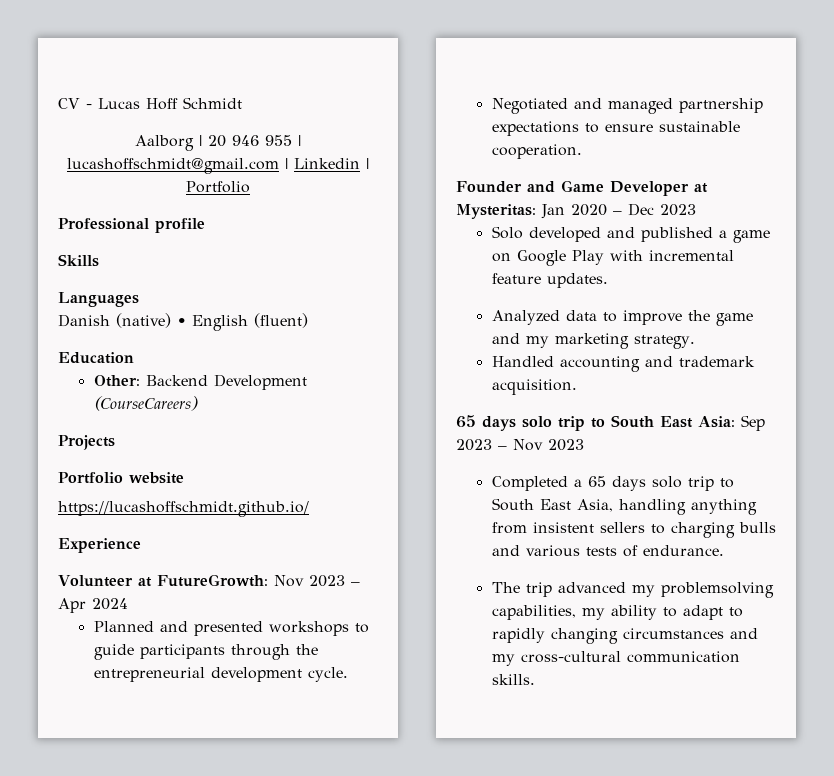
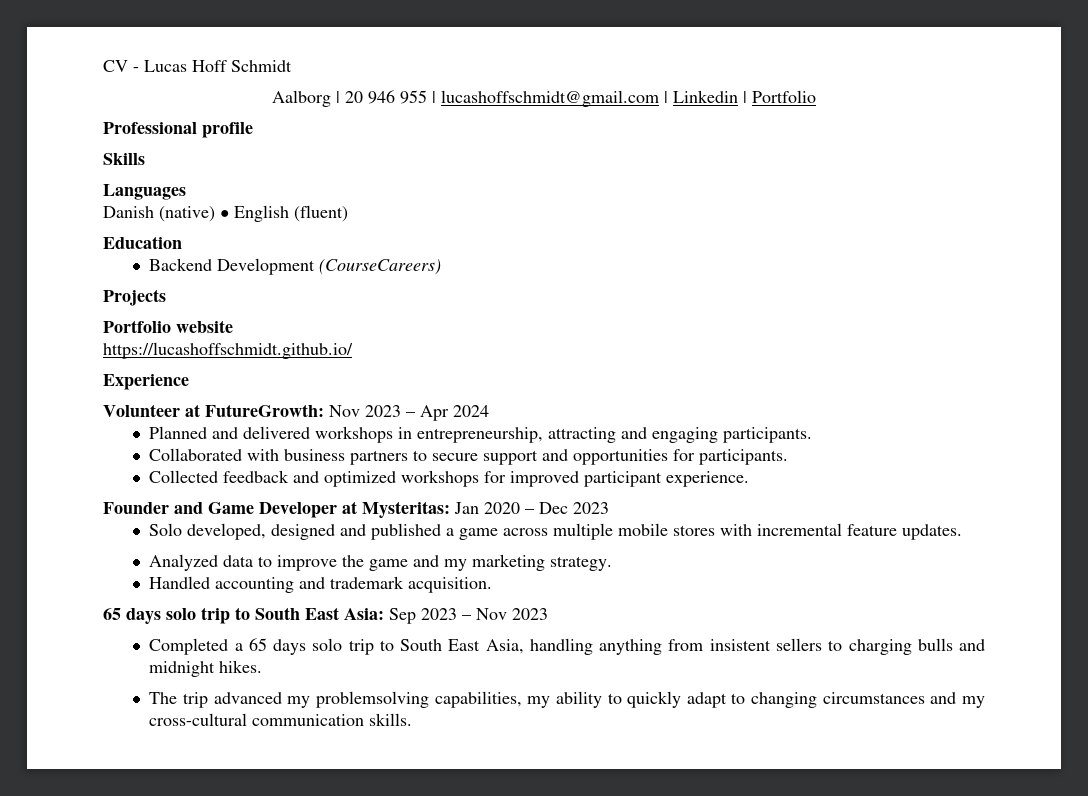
[93,375,140,387] Other: -> (182, 242) none
[193,621,369,636] [93,644,318,660] [93,667,348,682] [491,98,763,114] [491,121,740,136] [491,144,582,159] presented workshops to guide participants through the entrepreneurial development cycle. // Negotiated and managed partnership expectations to ensure sustainable cooperation. -> [243,426,813,443] [149,448,789,465] [149,470,750,487] delivered workshops in entrepreneurship, attracting and engaging participants. // Collaborated with business partners to secure support and opportunities for participants. // Collected feedback and optimized workshops for improved participant experience.
[528,227,601,242] developed -> [187,523,336,540] developed, designed
[491,250,604,266] on Google Play -> [503,523,716,540] across multiple mobile stores
[525,545,724,557] various tests of endurance. -> [149,660,263,677] midnight hikes.
(677, 612) none -> [627,691,682,708] quickly
[491,628,545,643] rapidly -> (746, 698) none

